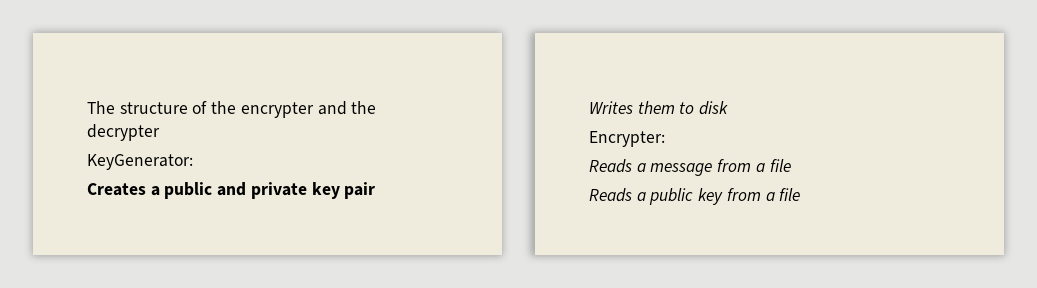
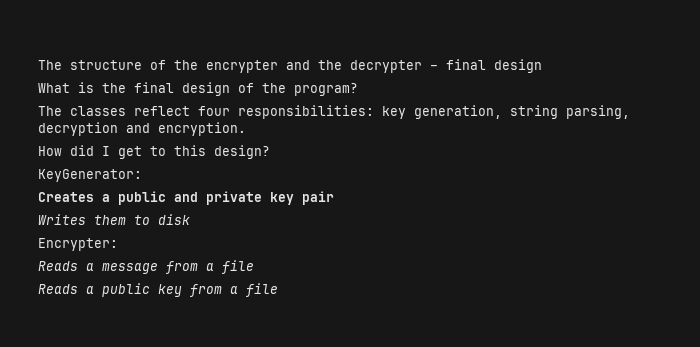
(160, 132) none -> [430,59,542,73] [38,82,358,96] [38,105,630,119] [38,122,246,136] [38,145,270,159] – final design // What is the final design of the program? // The classes reflect four responsibilities: key generation, string parsing, decryption and encryption. // How did I get to this design?

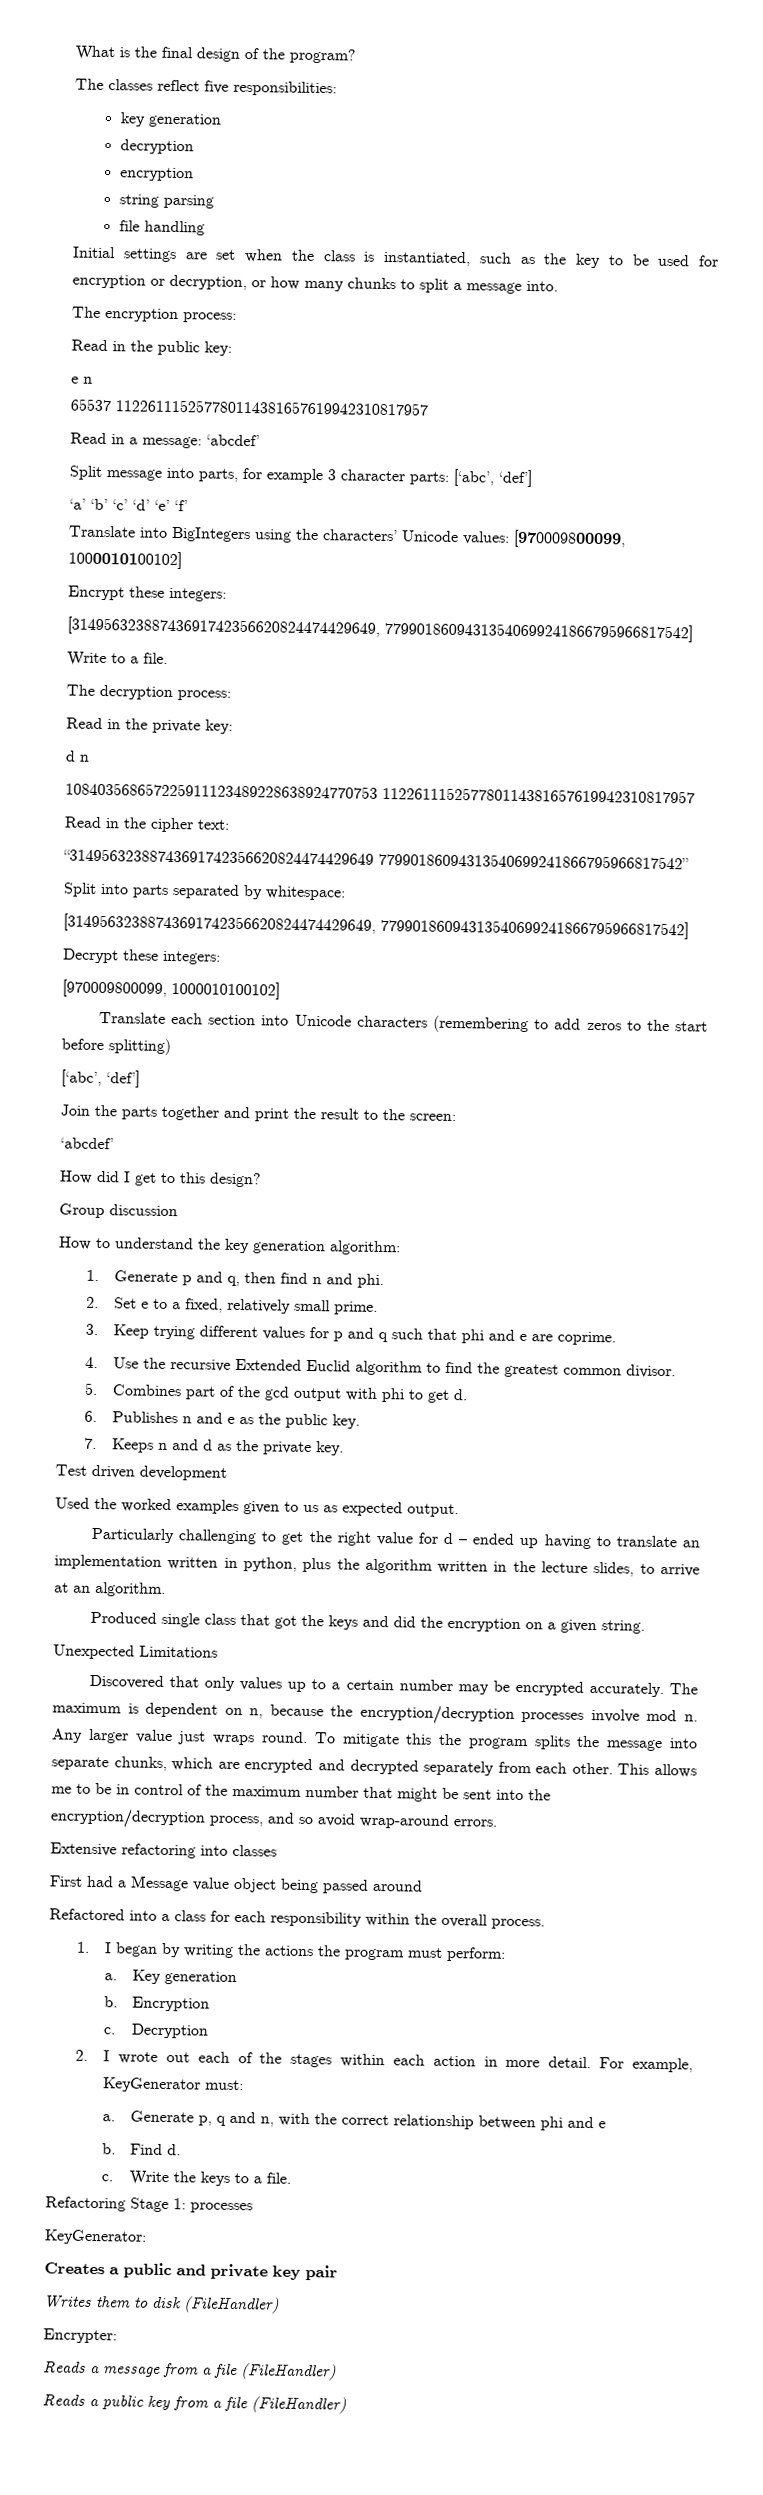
[38,59,542,73] The structure of the encrypter and the decrypter – final design // -> (75, 53) none
[198,106,230,116] four -> [204,80,229,94] five
[382,105,630,119] [38,122,246,136] key generation, string parsing, decryption and encryption. -> [119,112,221,128] [119,139,194,155] [119,167,194,182] [118,194,214,209] [118,220,205,236] [72,246,719,268] [72,274,558,294] [72,306,237,323] [71,339,232,356] [71,376,93,384] [70,398,428,416] [70,432,260,449] [69,465,533,488] [69,498,188,512] [69,525,626,549] [68,550,182,570] [68,585,227,602] [67,616,693,643] [67,651,168,667] [66,684,231,701] [66,717,233,734] [65,750,89,762] [65,782,695,804] [64,816,230,833] [63,848,689,870] [63,882,346,901] [63,913,689,940] [62,948,221,965] [62,979,280,1000] [98,1011,709,1034] [61,1038,171,1056] [61,1069,140,1088] [60,1104,456,1122] [60,1137,114,1150] // key generation // decryption // encryption // string parsing // file handling // Initial settings are set when the class is instantiated, such as the key to be used for encryption or decryption, or how many chunks to split a message into. // The encryption process: // Read in the public key: // e n // 65537 112261115257780114381657619942310817957 // Read in a message: ‘abcdef’ // Split message into parts, for example 3 character parts: [‘abc’, ‘def’] // ‘a’ ‘b’ ‘c’ ‘d’ ‘e’ ‘f’ // Translate into BigIntegers using the characters’ Unicode values: [970009800099, 1000010100102] // Encrypt these integers: // [31495632388743691742356620824474429649, 77990186094313540699241866795966817542] // Write to a file. // The decryption process: // Read in the private key: // d n // 108403568657225911123489228638924770753 112261115257780114381657619942310817957 // Read in the cipher text: // “31495632388743691742356620824474429649 77990186094313540699241866795966817542” // Split into parts separated by whitespace: // [31495632388743691742356620824474429649, 77990186094313540699241866795966817542] // Decrypt these integers: // [970009800099, 1000010100102] // Translate each section into Unicode characters (remembering to add zeros to the start before splitting) // [‘abc’, ‘def’] // Join the parts together and print the result to the screen: // ‘abcdef’
(270, 152) none -> [59,1203,178,1219] [58,1236,401,1256] [86,1269,385,1289] [86,1296,379,1315] [85,1323,617,1346] [85,1356,677,1379] [84,1382,469,1403] [84,1410,361,1429] [84,1437,345,1456] [55,1464,227,1481] [55,1497,459,1518] [90,1527,700,1549] [54,1554,700,1577] [54,1581,166,1597] [89,1611,645,1634] [53,1644,218,1660] [88,1674,698,1698] [52,1702,698,1725] [51,1728,699,1752] [51,1756,698,1778] [51,1783,551,1802] [50,1808,497,1830] [50,1842,277,1859] [49,1875,423,1894] [49,1908,545,1930] [76,1941,507,1962] [104,1969,238,1986] [104,1996,211,2012] [103,2023,209,2039] [75,2049,693,2073] [103,2077,245,2093] [102,2110,607,2131] [102,2143,182,2156] [101,2170,292,2186] [45,2196,253,2214] // Group discussion // How to understand the key generation algorithm: // 1. Generate p and q, then find n and phi. // 2. Set e to a fixed, relatively small prime. // 3. Keep trying different values for p and q such that phi and e are coprime. // 4. Use the recursive Extended Euclid algorithm to find the greatest common divisor. // 5. Combines part of the gcd output with phi to get d. // 6. Publishes n and e as the public key. // 7. Keeps n and d as the private key. // Test driven development // Used the worked examples given to us as expected output. // Particularly challenging to get the right value for d – ended up having to translate an implementation written in python, plus the algorithm written in the lecture slides, to arrive at an algorithm. // Produced single class that got the keys and did the encryption on a given string. // Unexpected Limitations // Discovered that only values up to a certain number may be encrypted accurately. The maximum is dependent on n, because the encryption/decryption processes involve mod n. Any larger value just wraps round. To mitigate this the program splits the message into separate chunks, which are encrypted and decrypted separately from each other. This allows me to be in control of the maximum number that might be sent into the encryption/decryption process, and so avoid wrap-around errors. // Extensive refactoring into classes // First had a Message value object being passed around // Refactored into a class for each responsibility within the overall process. // 1. I began by writing the actions the program must perform: // a. Key generation // b. Encryption // c. Decryption // 2. I wrote out each of the stages within each action in more detail. For example, KeyGenerator must: // a. Generate p, q and n, with the correct relationship between phi and e // b. Find d. // c. Write the keys to a file. // Refactoring Stage 1: processes
(190, 219) none -> [183,2296,280,2314] (FileHandler)
(254, 267) none -> [240,2363,337,2381] (FileHandler)
(278, 290) none -> [251,2396,347,2414] (FileHandler)

